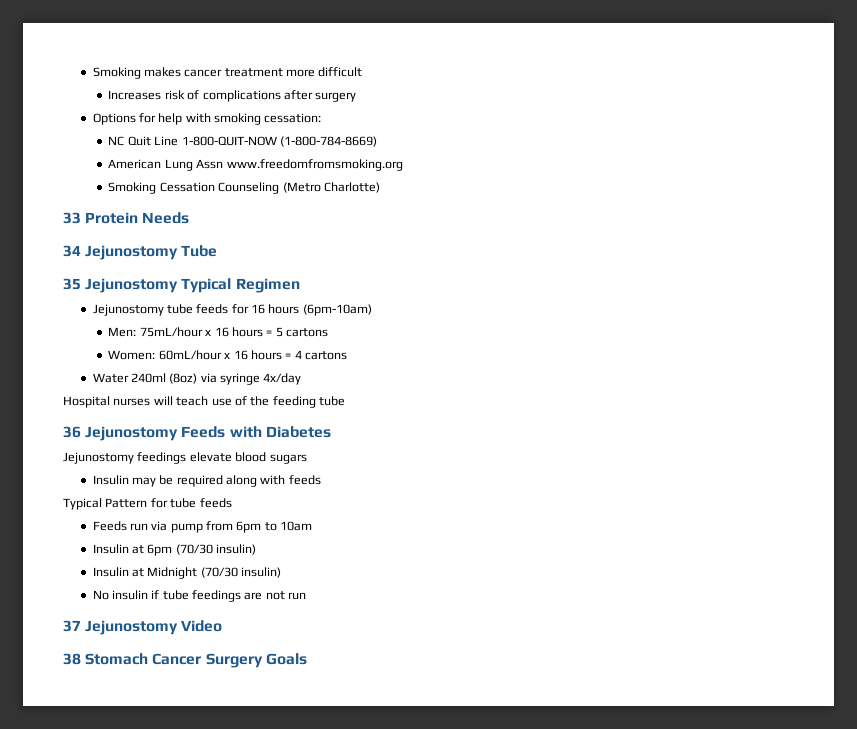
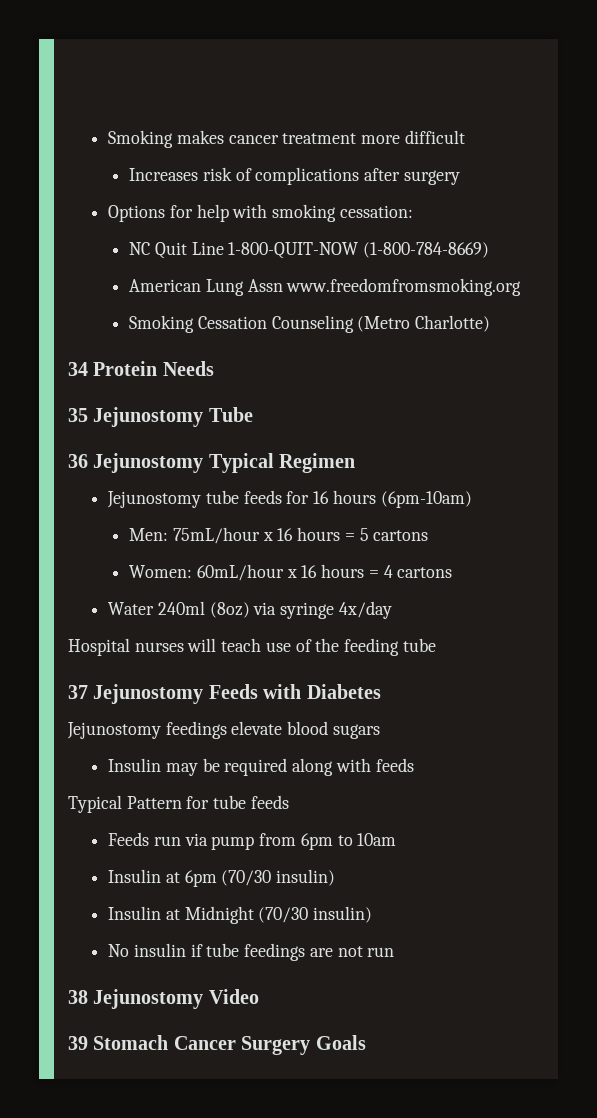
[63,212,81,224] 33 -> [68,362,88,376] 34
[63,245,81,257] 34 -> [68,408,88,422] 35
[63,278,81,290] 35 -> [68,454,88,468] 36
[63,426,81,438] 36 -> [68,685,88,699] 37
[63,620,81,632] 37 -> [68,990,88,1004] 38
[63,653,81,665] 38 -> [68,1036,88,1050] 39

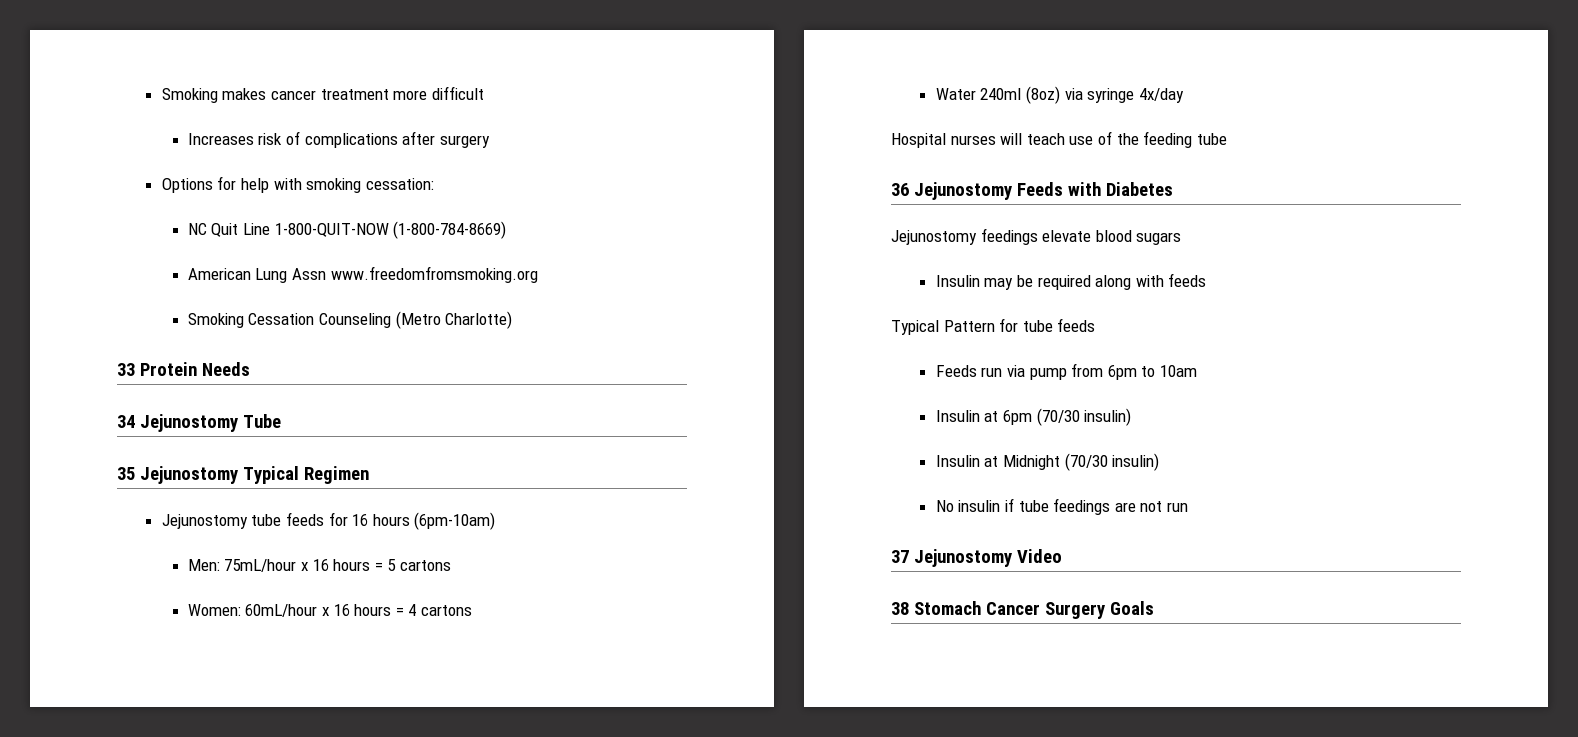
[68,362,88,376] 34 -> [117,363,135,376] 33
[68,408,88,422] 35 -> [117,415,135,428] 34
[68,454,88,468] 36 -> [117,467,135,480] 35
[68,685,88,699] 37 -> [891,183,909,196] 36
[68,990,88,1004] 38 -> [891,550,909,563] 37
[68,1036,88,1050] 39 -> [891,602,909,615] 38

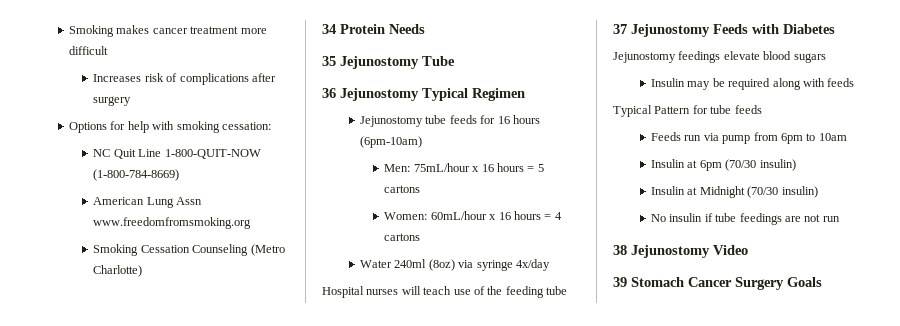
[117,363,135,376] 33 -> [322,24,336,34] 34
[117,415,135,428] 34 -> [322,56,336,66] 35
[117,467,135,480] 35 -> [322,88,336,98] 36
[891,183,909,196] 36 -> [613,24,627,34] 37
[891,550,909,563] 37 -> [613,245,627,255] 38
[891,602,909,615] 38 -> [613,277,627,287] 39

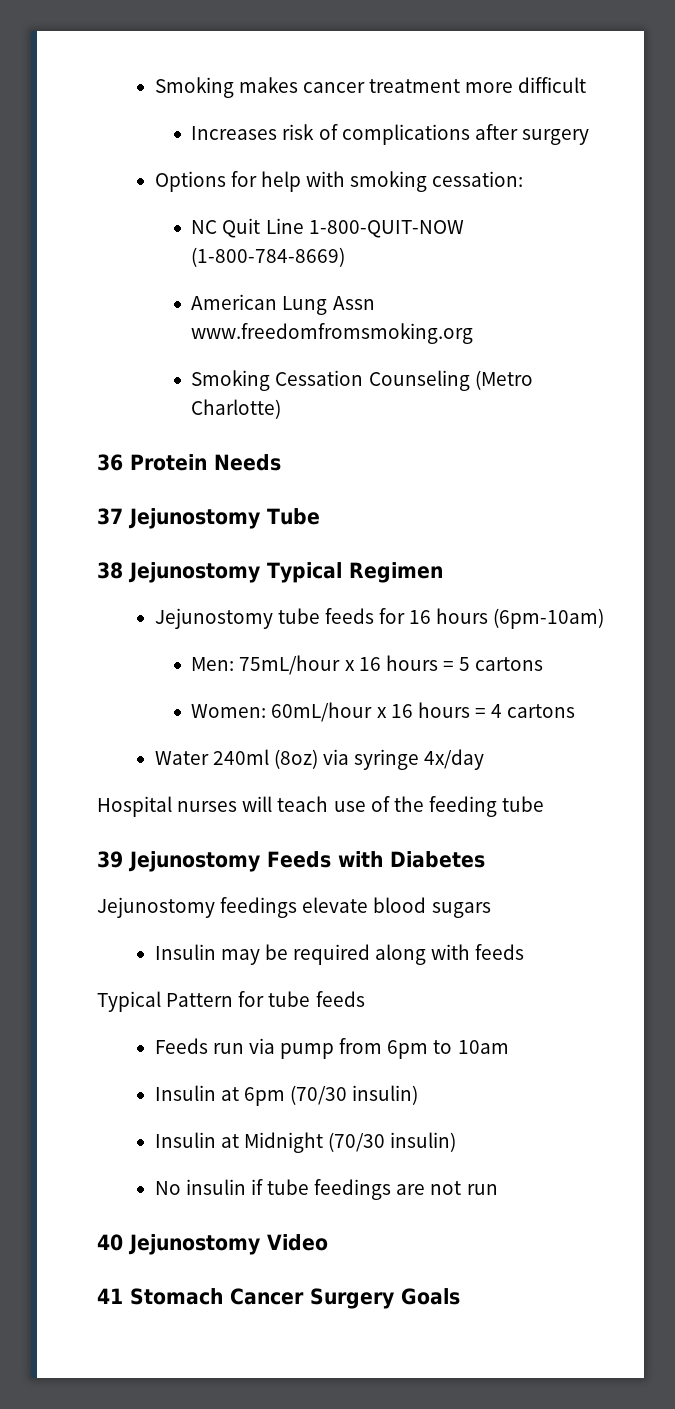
[322,24,336,34] 34 -> [97,454,123,471] 36
[322,56,336,66] 35 -> [97,508,123,525] 37
[322,88,336,98] 36 -> [97,562,123,579] 38
[613,24,627,34] 37 -> [97,851,123,868] 39
[613,245,627,255] 38 -> [97,1234,123,1251] 40
[613,277,627,287] 39 -> [97,1288,123,1304] 41

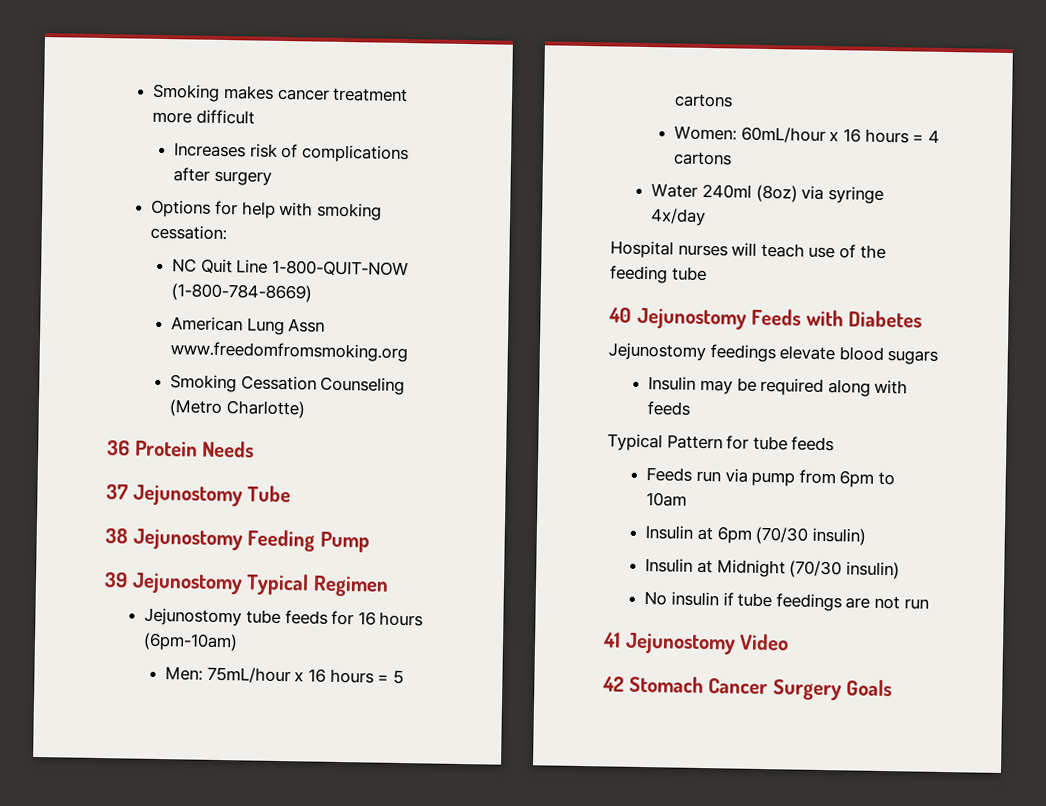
(260, 572) none -> [247,529,370,553] [104,572,243,595] Feeding Pump // 39 Jejunostomy
[97,851,123,868] 39 -> [608,307,632,323] 40
[97,1234,123,1251] 40 -> [602,632,621,648] 41
[97,1288,123,1304] 41 -> [602,676,624,692] 42

